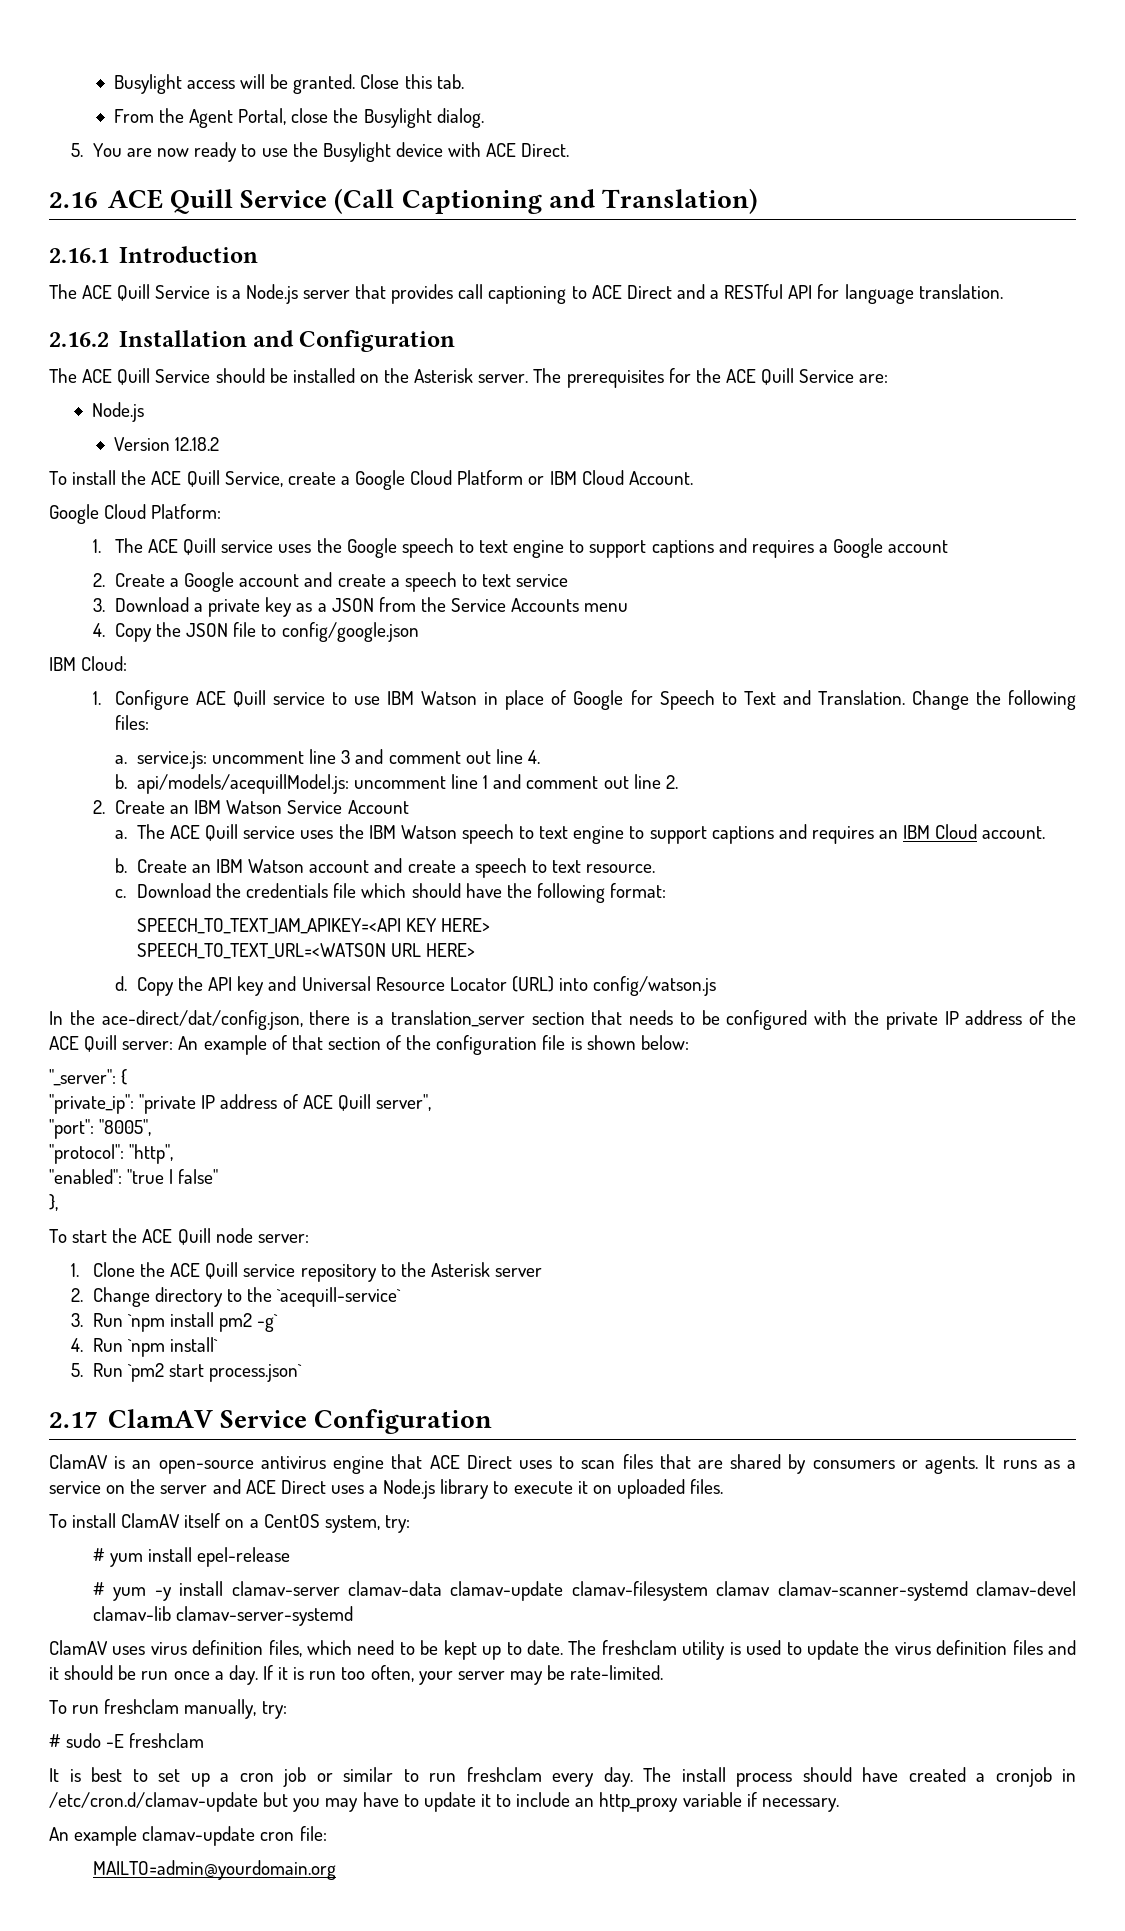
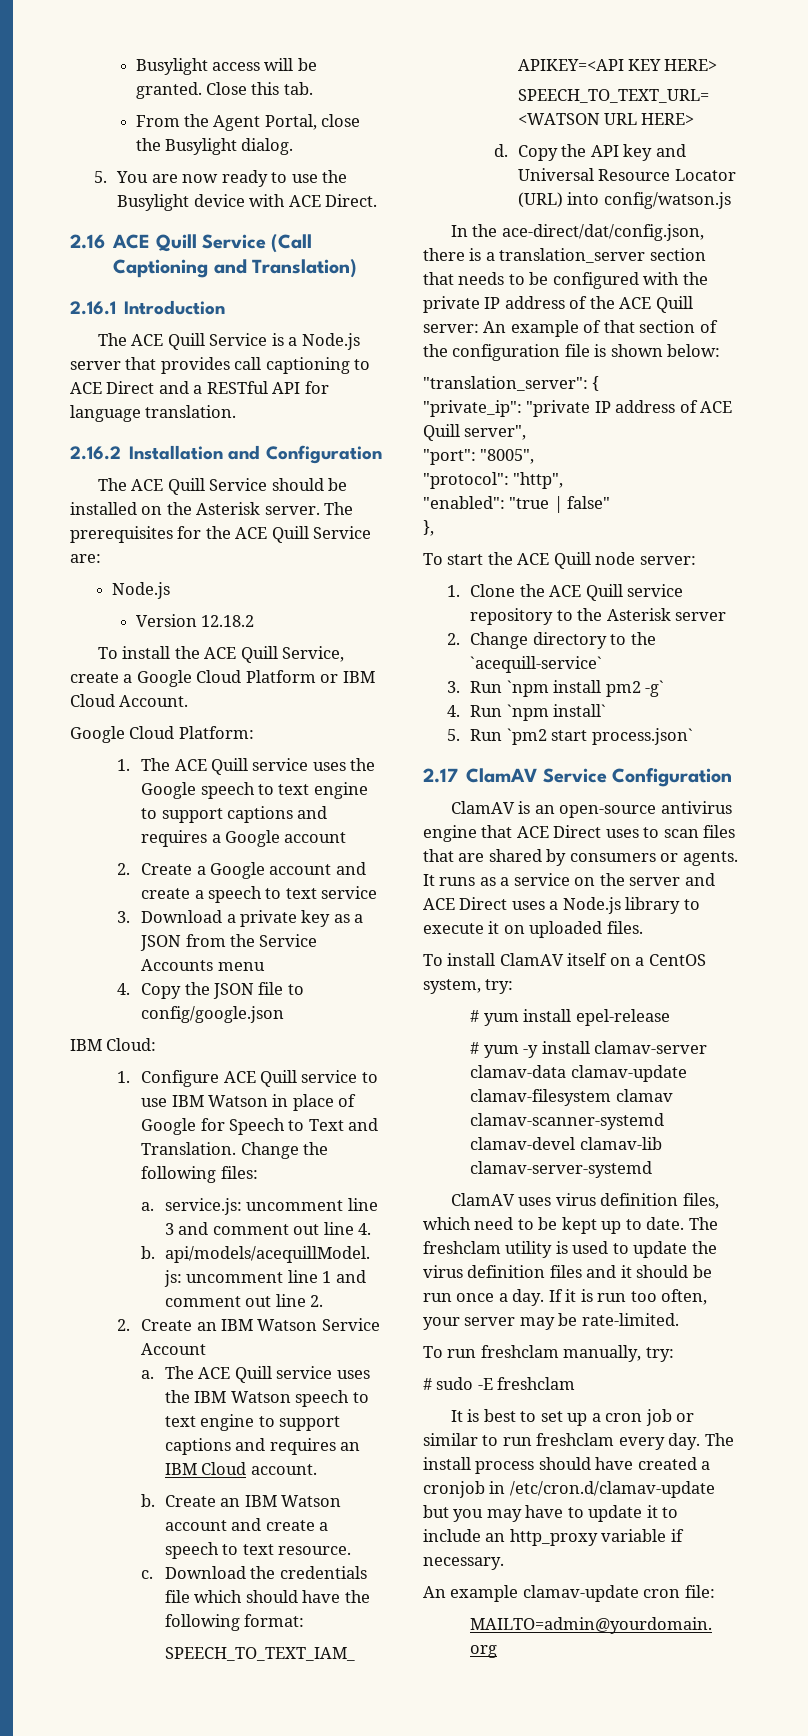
[49,1069,116,1086] "_server": -> [423,376,588,391] "translation_server":

